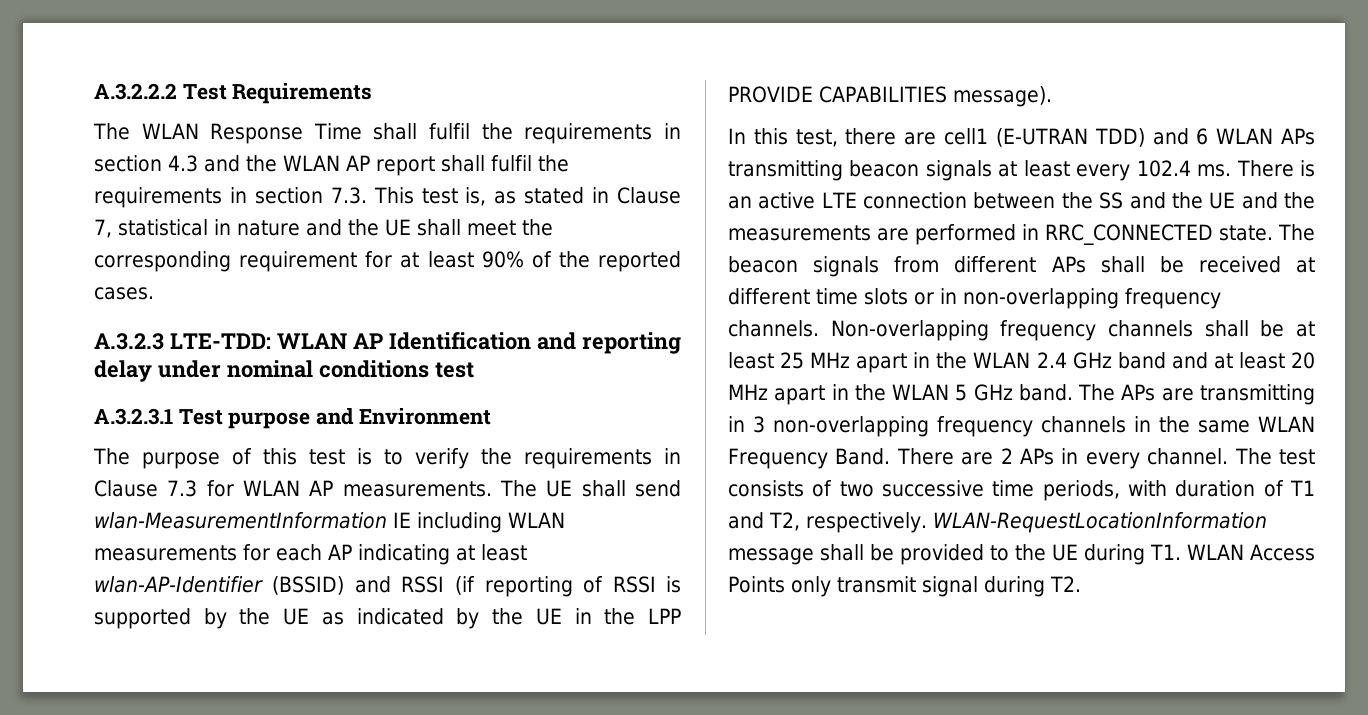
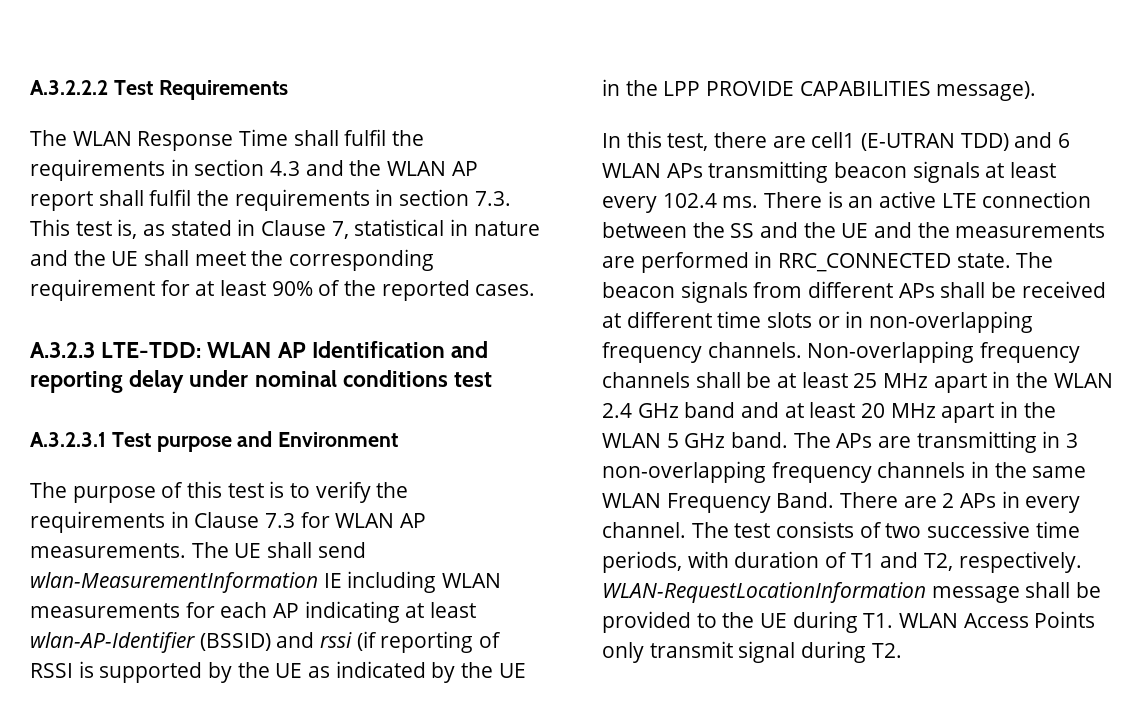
[401,576,445,593] RSSI -> [320,632,353,648] rssi

